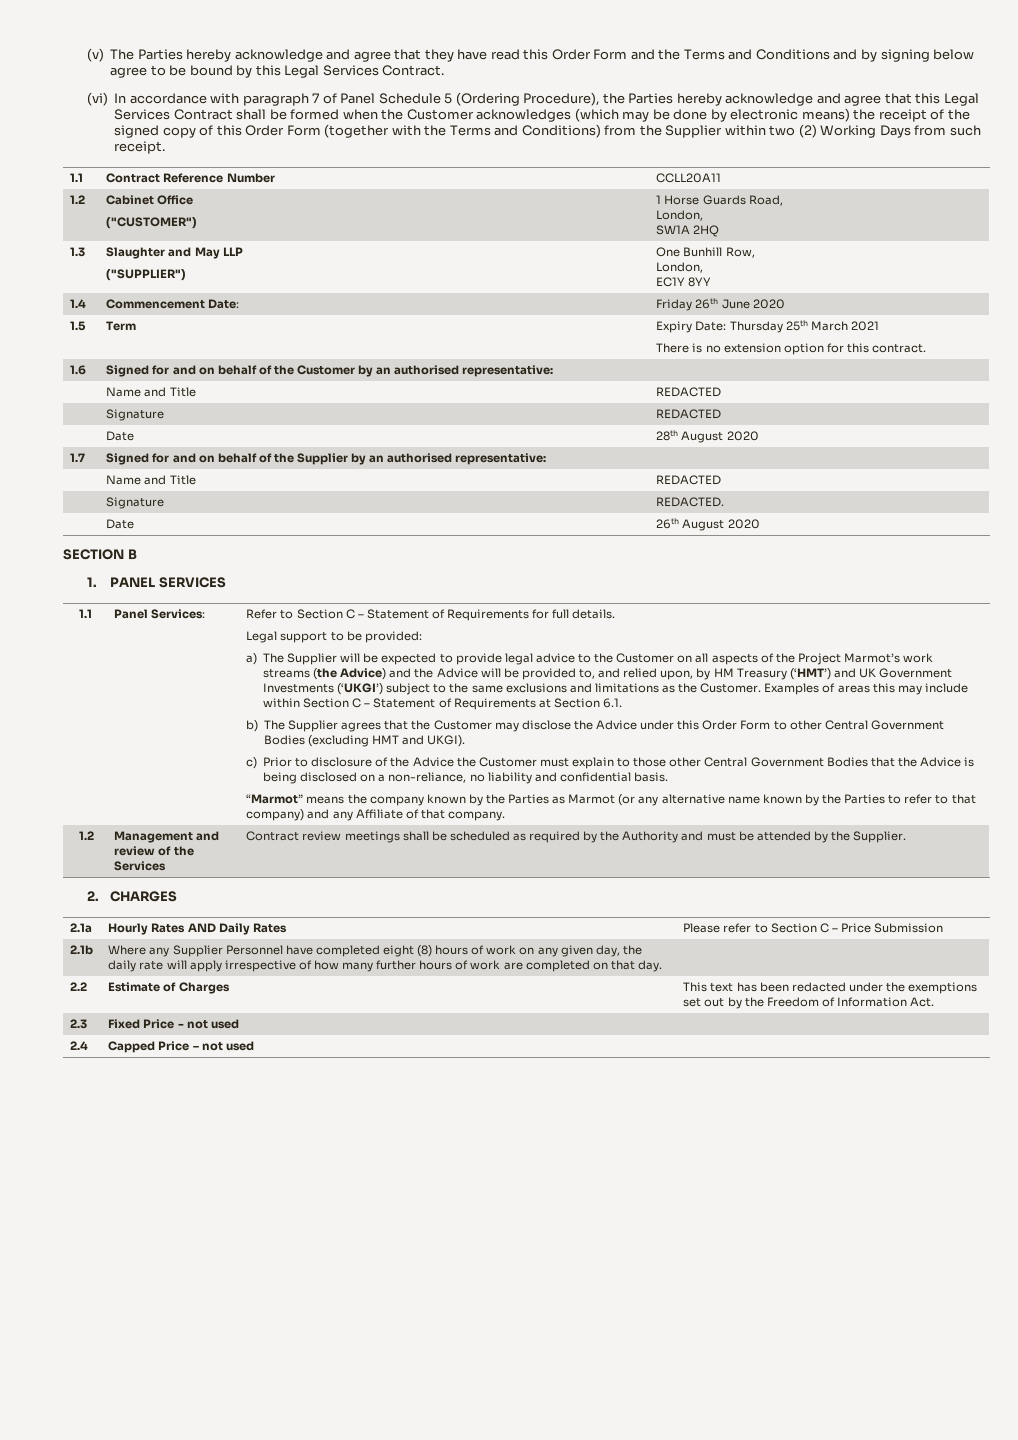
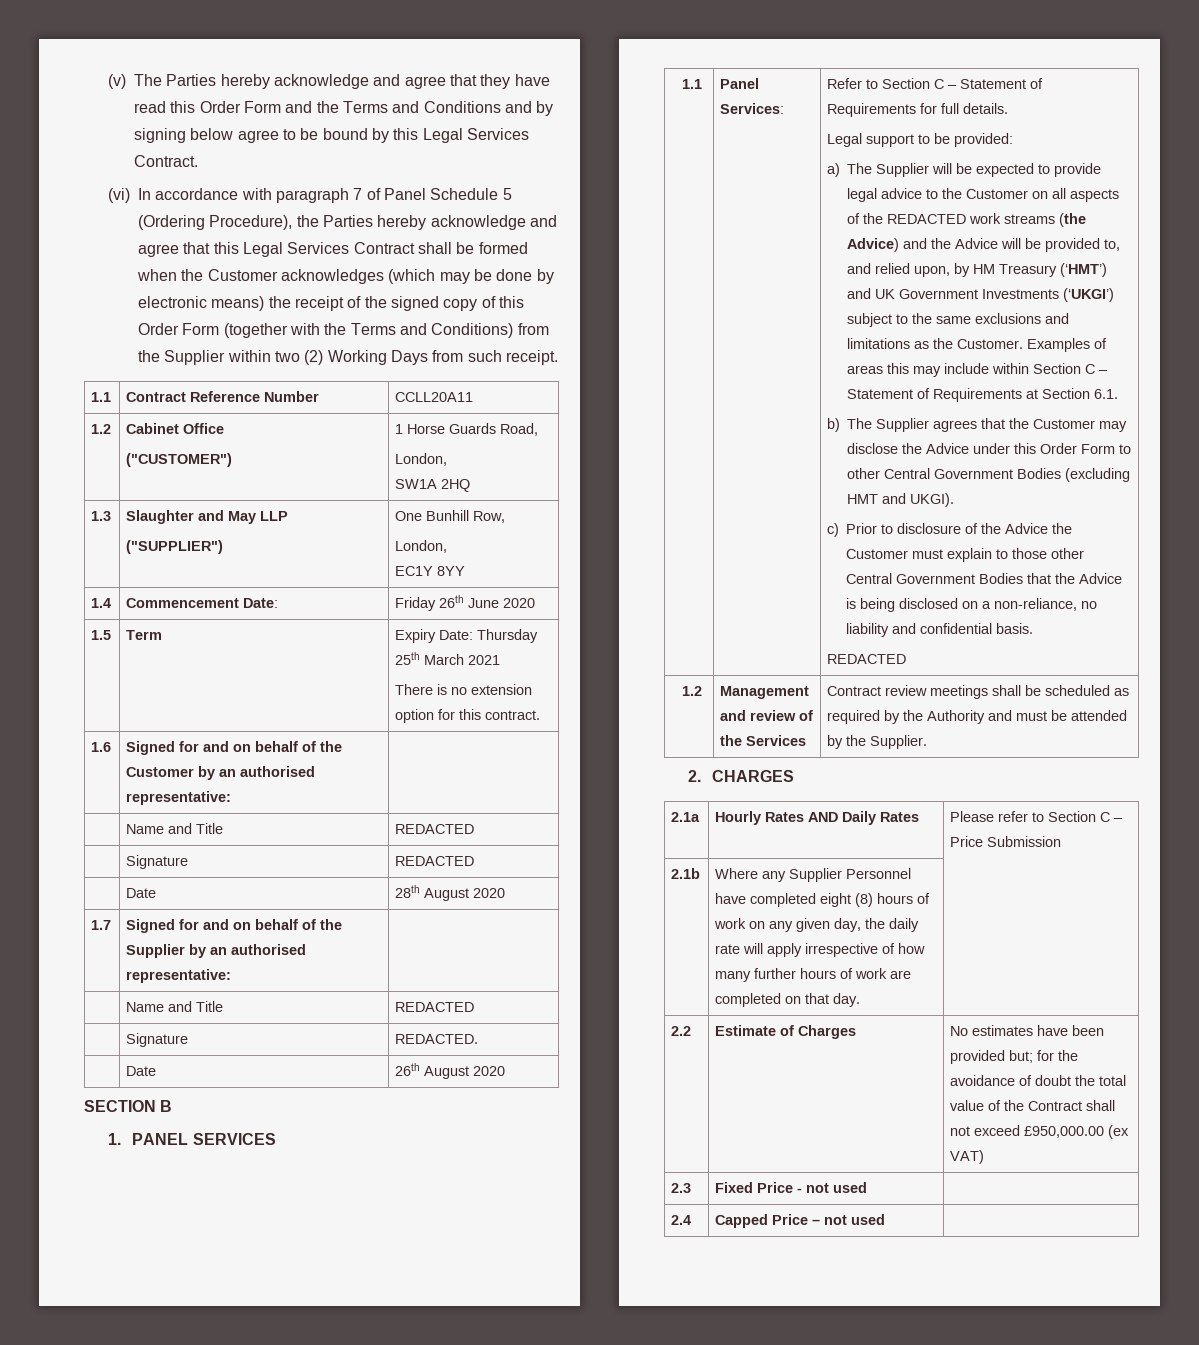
[797,653,900,665] Project Marmot’s -> [887,214,967,224] REDACTED
[246,794,976,806] [246,809,505,821] “Marmot” means the company known by the Parties as Marmot (or any alternative name known by the Parties to refer to that company) and any Affiliate of that company. -> [827,654,907,664] REDACTED
[683,982,978,994] [683,997,935,1009] This text has been redacted under the exemptions set out by the Freedom of Information Act. -> [950,1025,1105,1036] [950,1050,1079,1064] [950,1075,1127,1086] [950,1100,1116,1111] [950,1125,1130,1139] [950,1150,985,1164] No estimates have been provided but; for the avoidance of doubt the total value of the Contract shall not exceed £950,000.00 (ex VAT)

